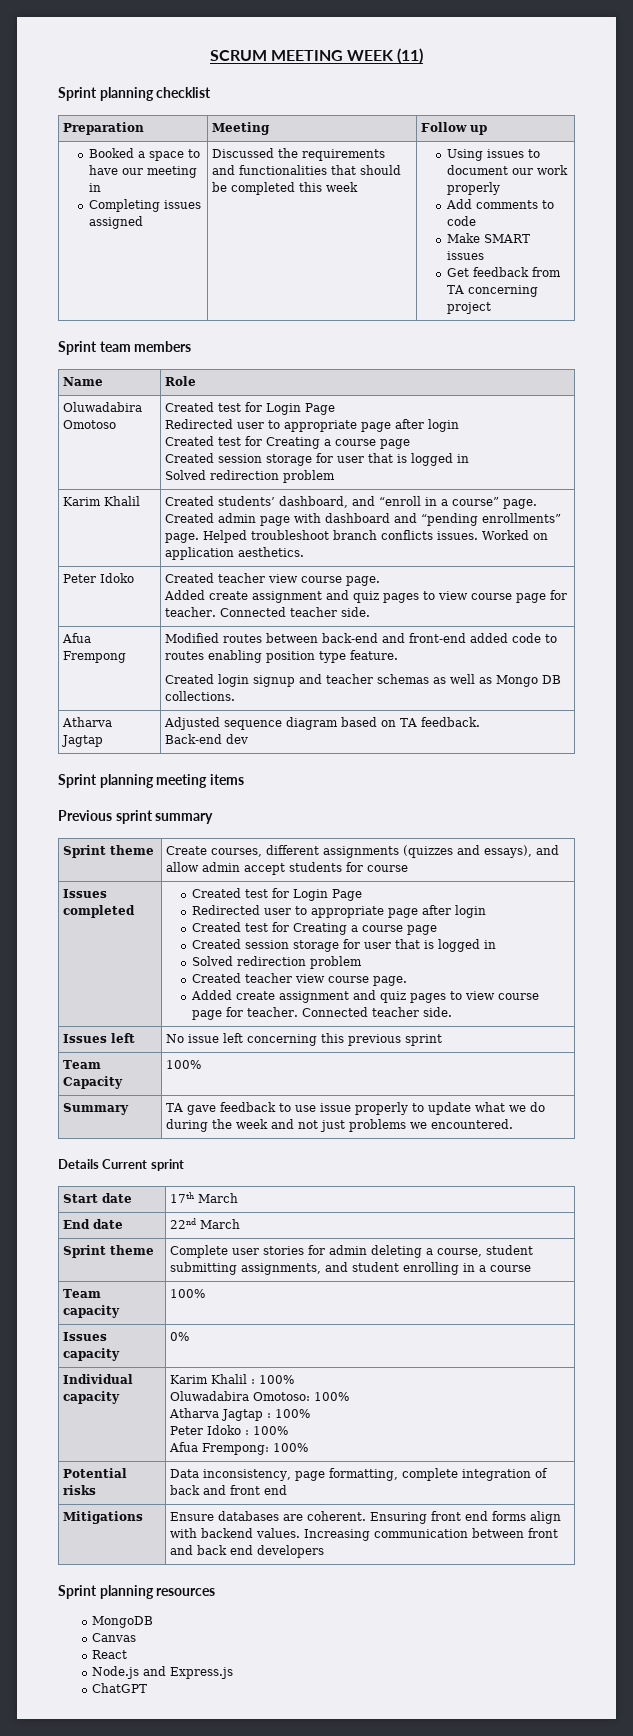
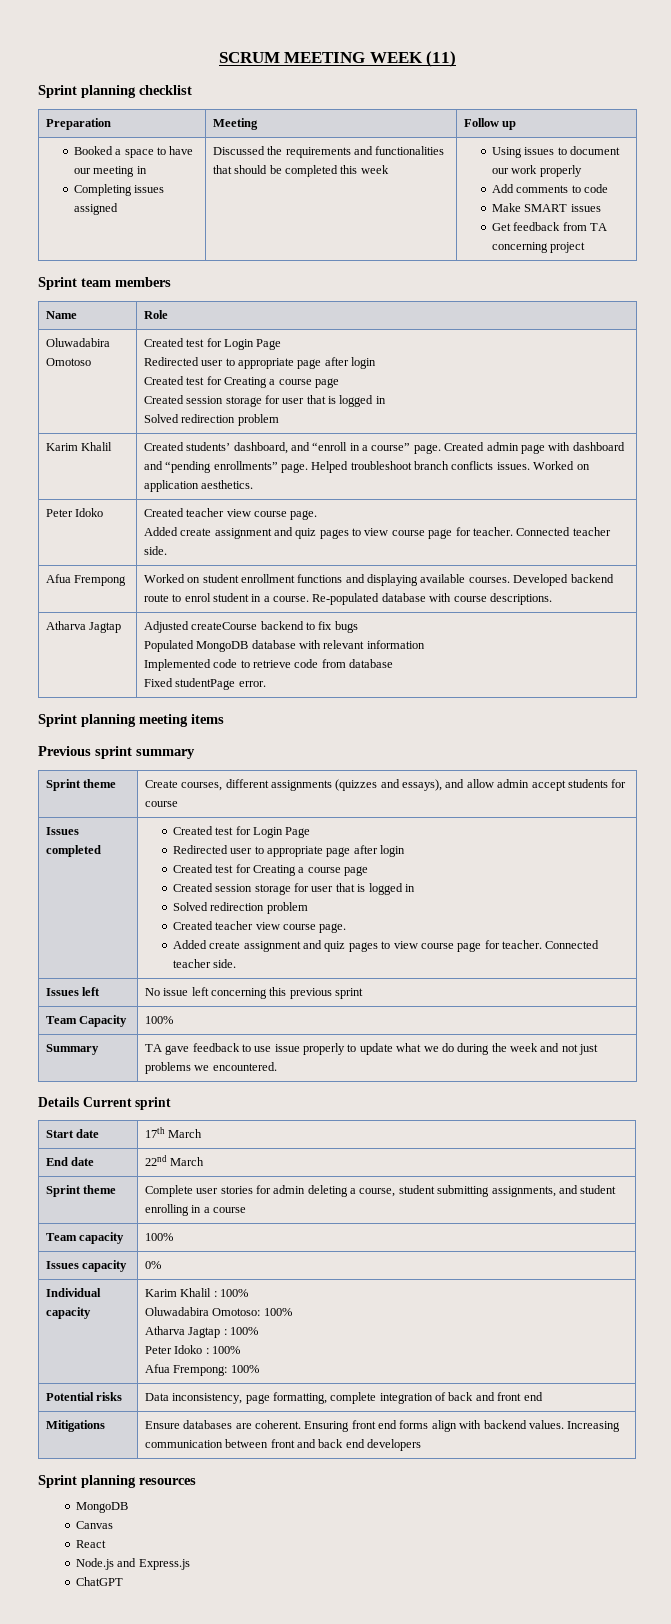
[165,633,558,643] [165,650,399,663] [165,674,562,687] [165,691,236,701] [62,717,113,727] [61,735,104,747] [164,717,481,730] [165,734,249,744] Modified routes between back-end and front-end added code to routes enabling position type feature. // Created login signup and teacher schemas as well as Mongo DB collections. // Atharva Jagtap | Adjusted sequence diagram based on TA feedback. // Back-end dev -> [143,574,614,586] [143,593,552,605] [45,621,122,633] [143,621,358,633] [143,640,425,652] [143,659,394,671] [143,678,266,690] Worked on student enrollment functions and displaying available courses. Developed backend route to enrol student in a course. Re-populated database with course descriptions. // Atharva Jagtap | Adjusted createCourse backend to fix bugs // Populated MongoDB database with relevant information // Implemented code to retrieve code from database // Fixed studentPage error.

